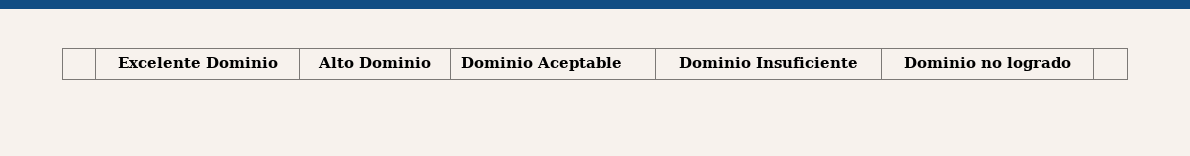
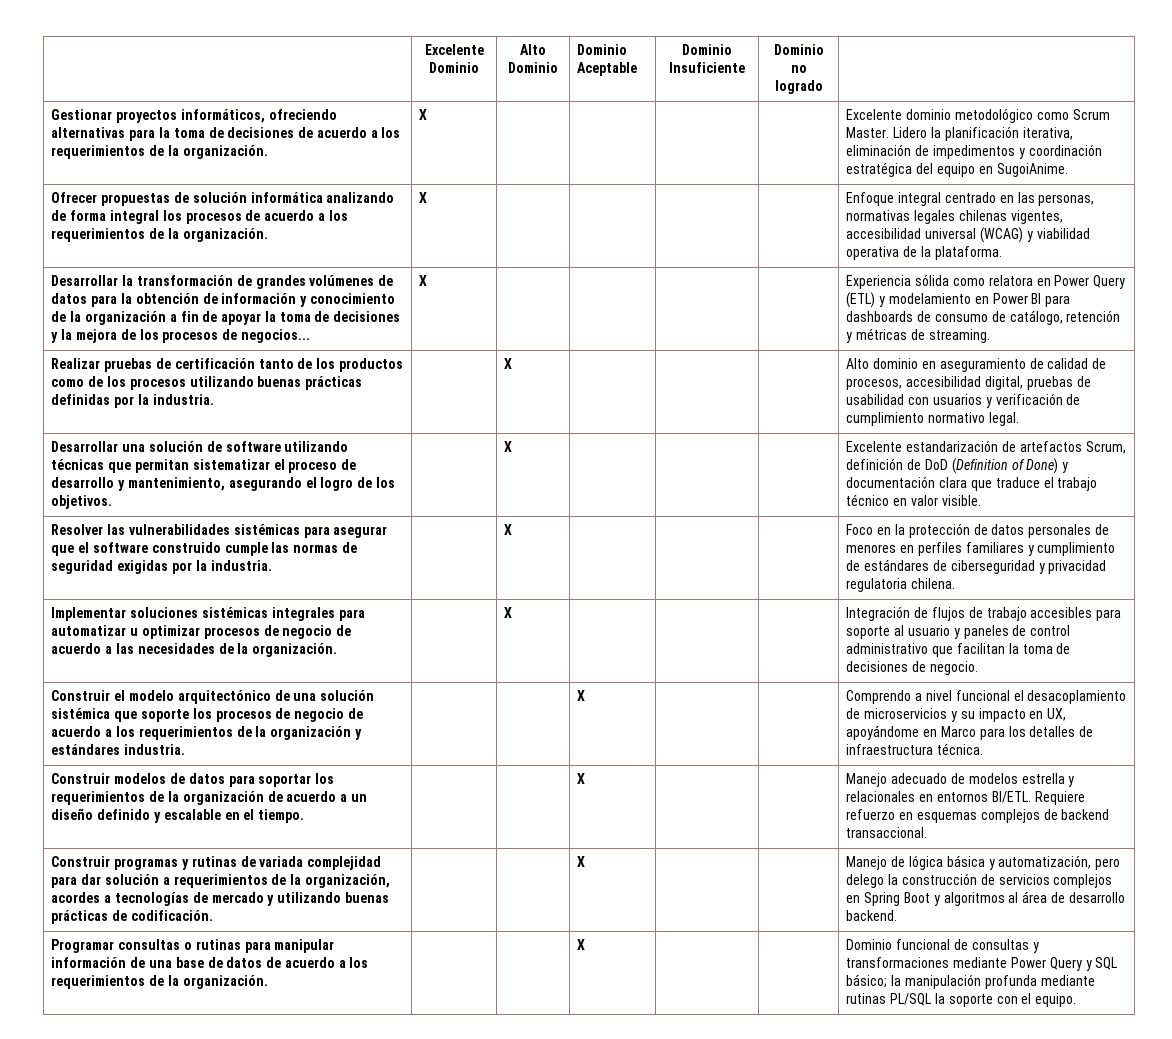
(1071, 64) none -> [51,109,337,123] [51,127,401,141] [51,145,268,159] [419,109,428,120] [846,108,1110,123] [846,126,1073,141] [846,144,1102,159] [846,162,1068,177] [51,192,395,206] [51,210,348,224] [51,228,268,242] [419,192,428,203] [846,192,1095,206] [846,210,1063,224] [846,227,1090,243] [846,246,1002,260] [51,275,394,289] [51,293,395,307] [51,311,401,325] [51,329,310,343] [419,275,428,286] [846,274,1126,289] [846,292,1071,308] [846,310,1121,325] [846,328,990,343] [51,358,403,372] [51,376,363,390] [51,394,214,408] [504,358,513,369] [846,358,1107,372] [846,376,1091,390] [846,393,1081,408] [846,412,1019,426] [51,441,349,452] [51,459,357,473] [51,477,395,491] [51,495,113,509] [504,441,513,452] [846,440,1126,454] [846,458,1069,474] [846,476,1098,491] [846,494,981,506] [51,524,388,538] [51,542,357,556] [51,560,272,574] [504,524,513,535] [846,523,1109,538] [846,542,1116,556] [846,559,1107,574] [846,578,956,592] [51,607,365,621] [51,625,352,639] [51,643,338,657] [504,607,513,618] [846,606,1122,621] [846,625,1071,639] [846,643,1071,657] [846,661,978,675] [51,690,375,704] [51,708,363,722] [51,726,362,740] [51,744,186,755] [577,690,586,701] [846,690,1127,704] [846,708,1067,722] [846,725,1094,740] [846,743,984,755] [51,773,335,787] [51,791,367,805] [51,808,305,823] [577,773,586,784] [846,773,1075,787] [846,791,1085,805] [846,809,1110,823] [846,827,928,838] [51,856,382,870] [51,874,390,888] [51,892,389,906] [51,910,213,924] [577,856,586,867] [846,855,1121,870] [846,873,1113,888] [846,891,1125,906] [846,910,898,921] [51,939,335,953] [51,957,369,968] [51,975,268,989] [577,939,586,950] [846,939,1039,953] [846,957,1118,971] [846,974,1095,989] [846,993,1077,1007] // Gestionar proyectos informáticos, ofreciendo alternativas para la toma de decisiones de acuerdo a los requerimientos de la organización. | X | | | | | Excelente dominio metodológico como Scrum Master. Lidero la planificación iterativa, eliminación de impedimentos y coordinación estratégica del equipo en SugoiAnime. // Ofrecer propuestas de solución informática analizando de forma integral los procesos de acuerdo a los requerimientos de la organización. | X | | | | | Enfoque integral centrado en las personas, normativas legales chilenas vigentes, accesibilidad universal (WCAG) y viabilidad operativa de la plataforma. // Desarrollar la transformación de grandes volúmenes de datos para la obtención de información y conocimiento de la organización a fin de apoyar la toma de decisiones y la mejora de los procesos de negocios... | X | | | | | Experiencia sólida como relatora en Power Query (ETL) y modelamiento en Power BI para dashboards de consumo de catálogo, retención y métricas de streaming. // Realizar pruebas de certificación tanto de los productos como de los procesos utilizando buenas prácticas definidas por la industria. | | X | | | | Alto dominio en aseguramiento de calidad de procesos, accesibilidad digital, pruebas de usabilidad con usuarios y verificación de cumplimiento normativo legal. // Desarrollar una solución de software utilizando técnicas que permitan sistematizar el proceso de desarrollo y mantenimiento, asegurando el logro de los objetivos. | | X | | | | Excelente estandarización de artefactos Scrum, definición de DoD (Definition of Done) y documentación clara que traduce el trabajo técnico en valor visible. // Resolver las vulnerabilidades sistémicas para asegurar que el software construido cumple las normas de seguridad exigidas por la industria. | | X | | | | Foco en la protección de datos personales de menores en perfiles familiares y cumplimiento de estándares de ciberseguridad y privacidad regulatoria chilena. // Implementar soluciones sistémicas integrales para automatizar u optimizar procesos de negocio de acuerdo a las necesidades de la organización. | | X | | | | Integración de flujos de trabajo accesibles para soporte al usuario y paneles de control administrativo que facilitan la toma de decisiones de negocio. // Construir el modelo arquitectónico de una solución sistémica que soporte los procesos de negocio de acuerdo a los requerimientos de la organización y estándares industria. | | | X | | | Comprendo a nivel funcional el desacoplamiento de microservicios y su impacto en UX, apoyándome en Marco para los detalles de infraestructura técnica. // Construir modelos de datos para soportar los requerimientos de la organización de acuerdo a un diseño definido y escalable en el tiempo. | | | X | | | Manejo adecuado de modelos estrella y relacionales en entornos BI/ETL. Requiere refuerzo en esquemas complejos de backend transaccional. // Construir programas y rutinas de variada complejidad para dar solución a requerimientos de la organización, acordes a tecnologías de mercado y utilizando buenas prácticas de codificación. | | | X | | | Manejo de lógica básica y automatización, pero delego la construcción de servicios complejos en Spring Boot y algoritmos al área de desarrollo backend. // Programar consultas o rutinas para manipular información de una base de datos de acuerdo a los requerimientos de la organización. | | | X | | | Dominio funcional de consultas y transformaciones mediante Power Query y SQL básico; la manipulación profunda mediante rutinas PL/SQL la soporte con el equipo.

